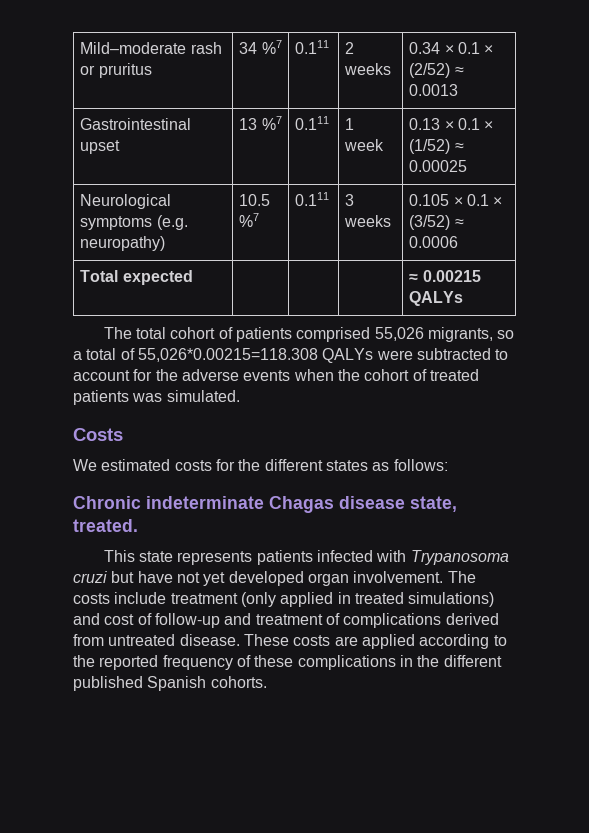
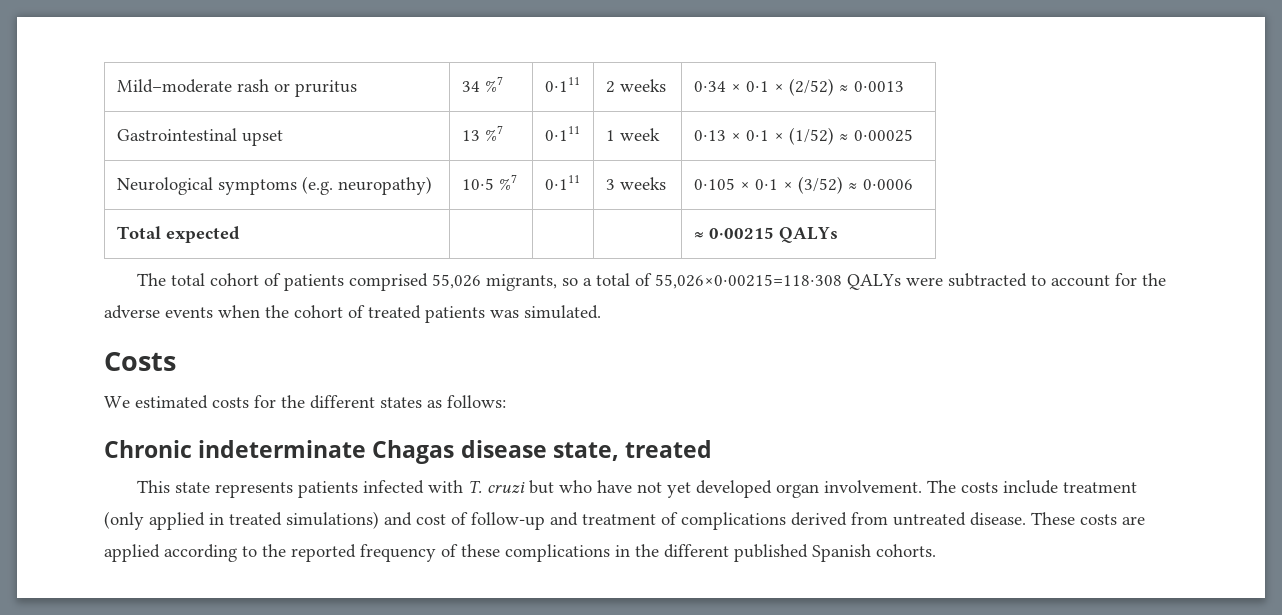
[295,40,330,54] 0.111 -> [544,77,580,92] 0·111
[409,42,480,54] 0.34 × 0.1 -> [693,81,769,92] 0·34 × 0·1
[409,84,459,96] 0.0013 -> [853,81,904,92] 0·0013
[295,116,330,130] 0.111 -> [544,126,580,141] 0·111
[409,118,480,130] 0.13 × 0.1 -> [693,130,769,141] 0·13 × 0·1
[409,160,468,172] 0.00025 -> [853,129,913,142] 0·00025
[239,194,271,206] [239,213,260,227] [295,192,330,206] 10.5 %7 | 0.111 -> [461,174,517,190] [544,175,580,190] 10·5 %7 | 0·111
[409,194,489,206] 0.105 × 0.1 -> [693,178,778,190] 0·105 × 0·1
[409,236,459,248] 0.0006 -> [862,179,913,190] 0·0006
[422,270,481,282] 0.00215 -> [708,227,774,239] 0·00215
[137,348,318,362] 55,026*0.00215=118.308 -> [655,274,843,289] 55,026×0·00215=118·308
[73,519,138,532] treated. -> [625,440,713,458] treated
[410,550,509,565] Trypanosoma -> [468,480,483,493] T.
(135, 577) none -> [559,480,593,493] who

